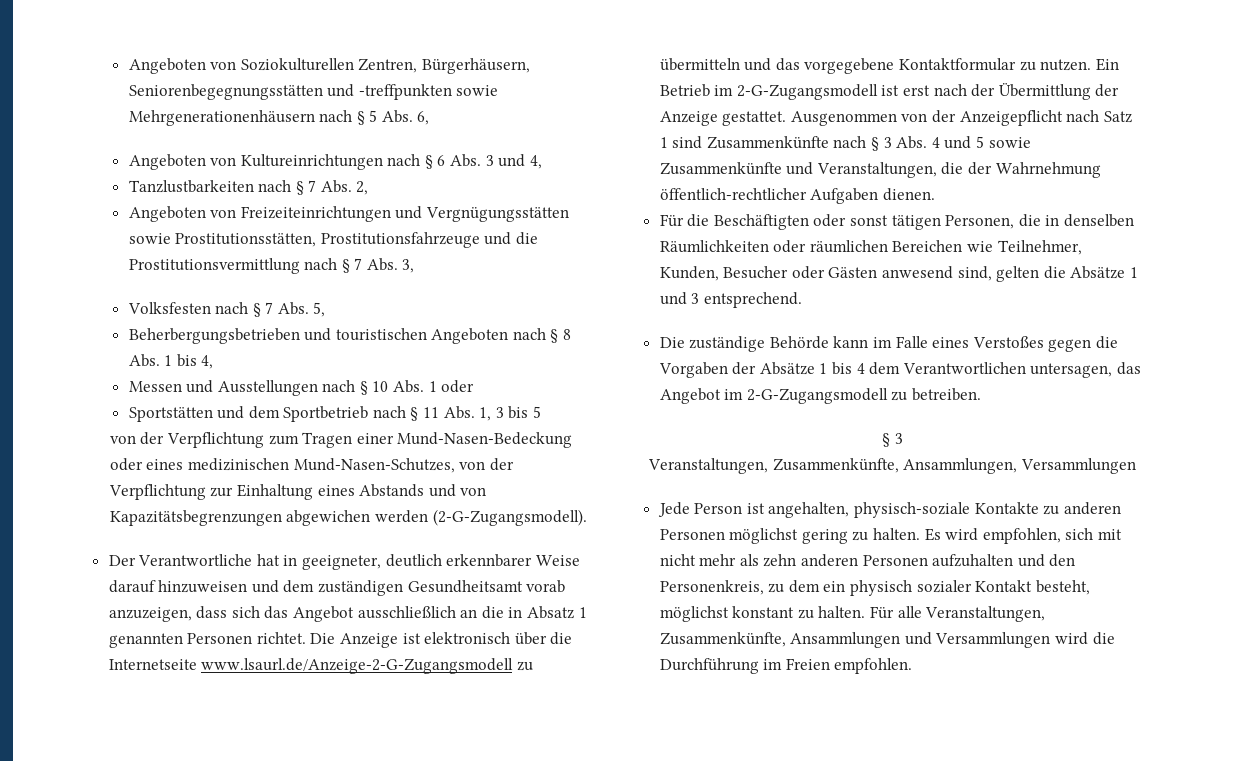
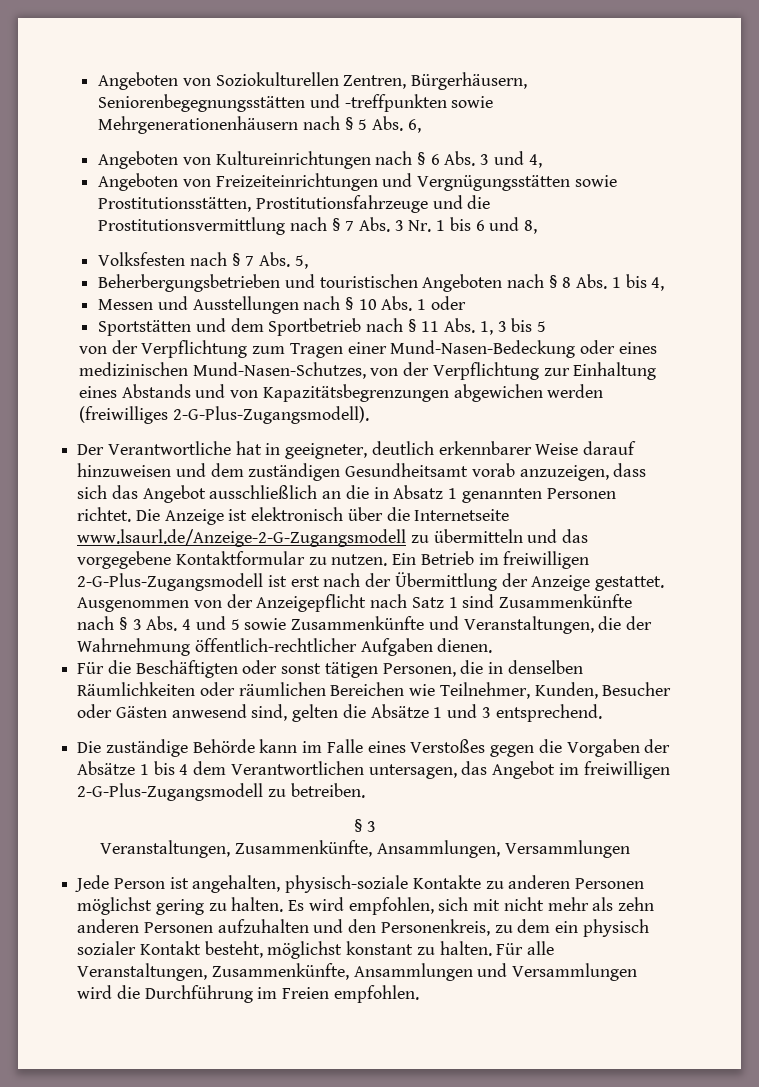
[128,180,369,195] // Tanzlustbarkeiten nach § 7 Abs. 2, -> (542, 161) none
[402,259,415,273] 3, -> [394,217,538,234] 3 Nr. 1 bis 6 und 8,
[432,509,587,526] (2-G-Zugangsmodell). -> [78,406,369,424] (freiwilliges 2-G-Plus-Zugangsmodell).
[736,84,878,100] 2-G-Zugangsmodell -> [503,551,590,569] [77,573,264,591] freiwilligen 2-G-Plus-Zugangsmodell
[746,388,888,404] 2-G-Zugangsmodell -> [583,761,670,779] [77,783,264,801] freiwilligen 2-G-Plus-Zugangsmodell

